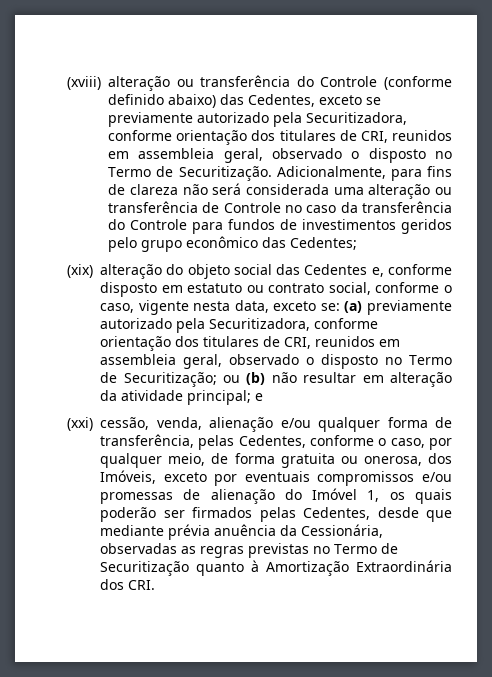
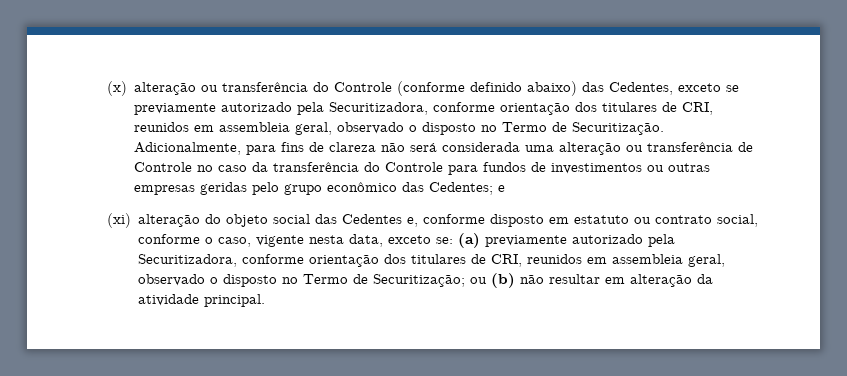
[67,76,102,90] (xviii) -> [106,81,127,96] (x)
[401,219,452,234] geridos -> [647,163,711,172] [134,182,248,195] ou outras empresas geridas
[67,264,94,278] // (xix) -> [498,185,506,192] [106,213,131,228] e // (xi)
[187,390,264,405] [67,417,452,432] [100,434,452,450] [100,453,452,468] [100,470,453,486] [100,488,452,504] [100,507,452,522] [100,524,384,540] [100,543,399,558] [100,560,452,576] [100,579,156,590] principal; e // (xxi) cessão, venda, alienação e/ou qualquer forma de transferência, pelas Cedentes, conforme o caso, por qualquer meio, de forma gratuita ou onerosa, dos Imóveis, exceto por eventuais compromissos e/ou promessas de alienação do Imóvel 1, os quais poderão ser firmados pelas Cedentes, desde que mediante prévia anuência da Cessionária, observadas as regras previstas no Termo de Securitização quanto à Amortização Extraordinária dos CRI. -> [204,294,266,307] principal.

